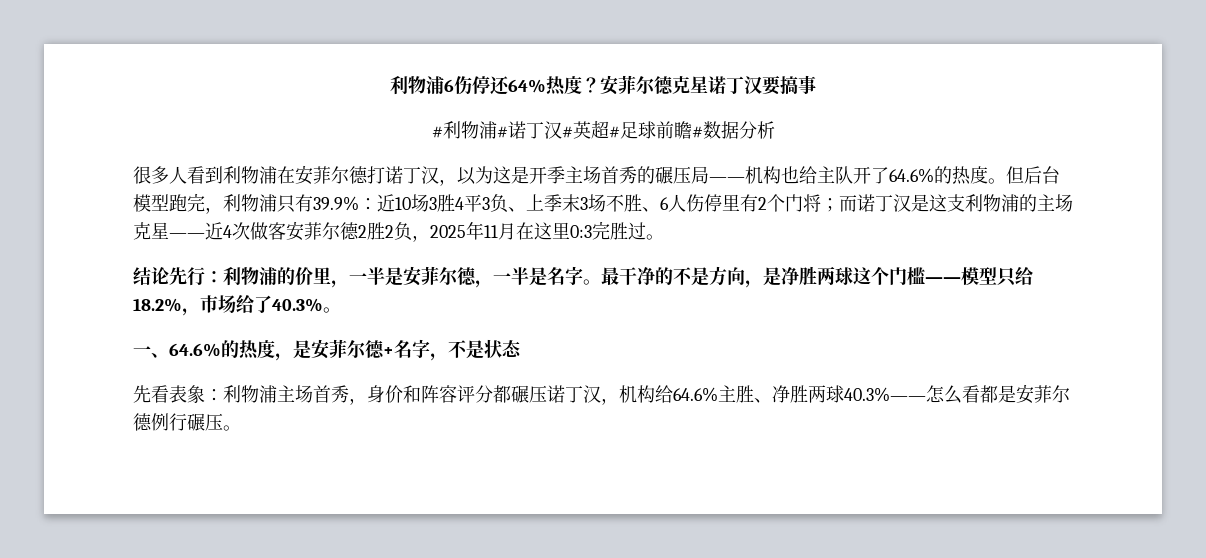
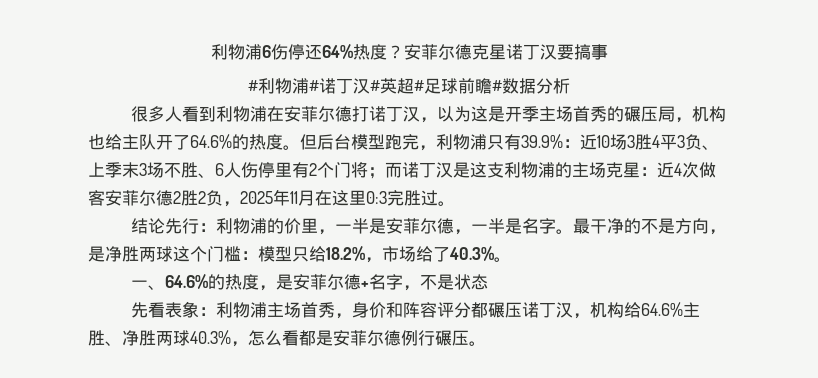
[709,177,745,182] —— -> [674,117,692,123] ，
[169,233,205,238] —— -> [640,167,657,176] ：
[925,277,961,283] —— -> [241,251,258,260] ：
[844,387,926,402] 40.3%—— -> [190,330,248,347] 40.3%，

